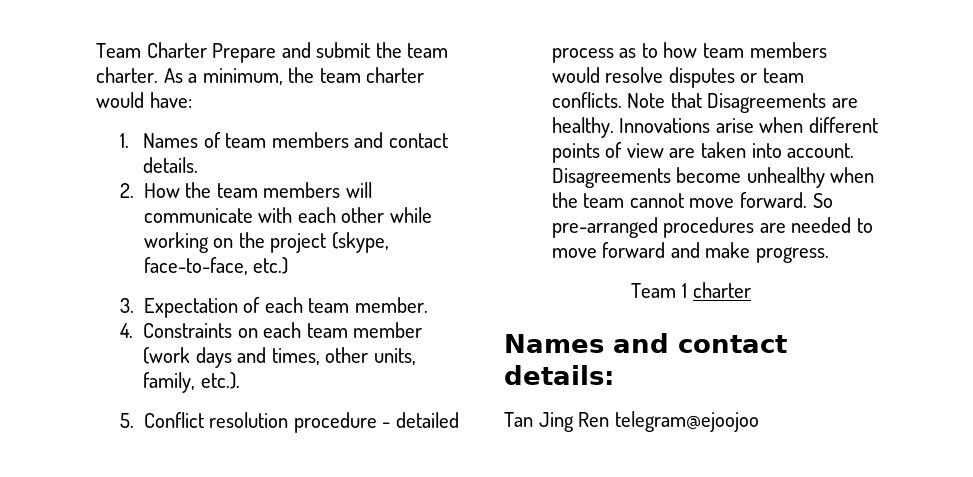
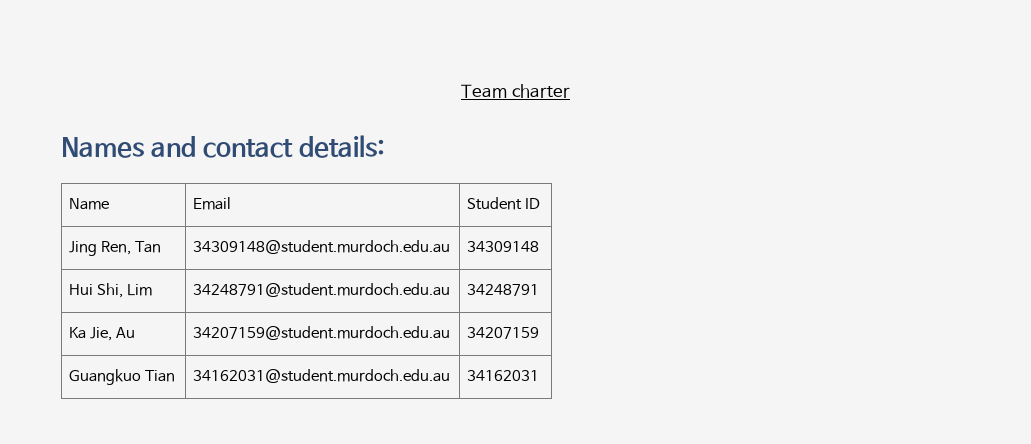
[96,42,449,63] [96,67,425,85] [96,92,192,108] [119,132,448,148] [143,157,199,173] [119,182,372,198] [143,207,432,223] [143,232,389,253] [143,257,289,275] [119,297,428,318] [119,322,423,338] [143,347,416,368] [143,372,240,393] [119,412,459,433] [551,42,827,63] [551,67,804,88] [551,92,858,113] [551,117,878,138] [551,142,855,163] [551,167,875,188] [551,192,833,208] [551,217,873,238] [551,242,829,263] [631,283,687,298] Team Charter Prepare and submit the team charter. As a minimum, the team charter would have: // 1. Names of team members and contact details. // 2. How the team members will communicate with each other while working on the project (skype, face-to-face, etc.) // 3. Expectation of each team member. // 4. Constraints on each team member (work days and times, other units, family, etc.). // 5. Conflict resolution procedure - detailed process as to how team members would resolve disputes or team conflicts. Note that Disagreements are healthy. Innovations arise when different points of view are taken into account. Disagreements become unhealthy when the team cannot move forward. So pre-arranged procedures are needed to move forward and make progress. // Team 1 -> [461,84,508,98] Team
[504,411,759,432] // Tan Jing Ren telegram@ejoojoo -> [69,198,110,210] [193,197,232,210] [467,197,541,210] [69,241,162,256] [193,240,451,254] [467,241,540,252] [69,283,153,298] [193,283,451,297] [467,284,540,296] [69,327,136,341] [193,326,451,340] [467,327,540,339] [69,369,176,385] [193,369,451,383] [467,370,540,381] // Name | Email | Student ID // Jing Ren, Tan | 34309148@student.murdoch.edu.au | 34309148 // Hui Shi, Lim | 34248791@student.murdoch.edu.au | 34248791 // Ka Jie, Au | 34207159@student.murdoch.edu.au | 34207159 // Guangkuo Tian | 34162031@student.murdoch.edu.au | 34162031

